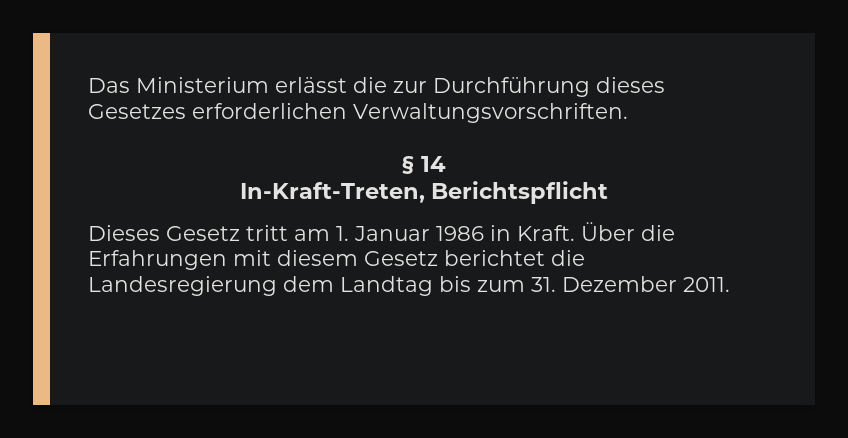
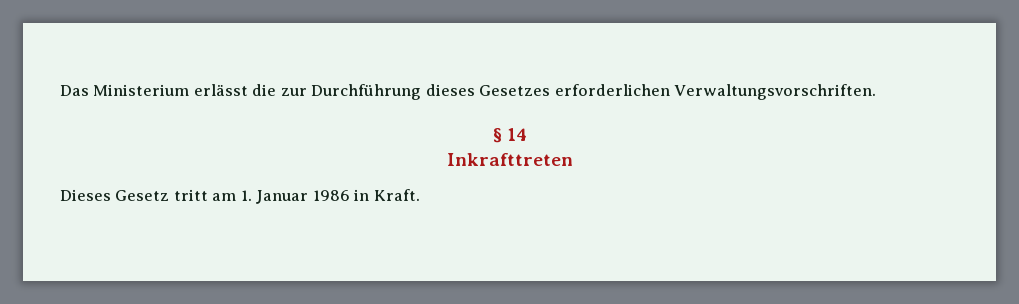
[239,181,609,204] In-Kraft-Treten, Berichtspflicht -> [446,153,573,166] Inkrafttreten
[581,222,675,241] [88,250,585,270] [88,276,730,296] Über die Erfahrungen mit diesem Gesetz berichtet die Landesregierung dem Landtag bis zum 31. Dezember 2011. -> (420, 195) none

